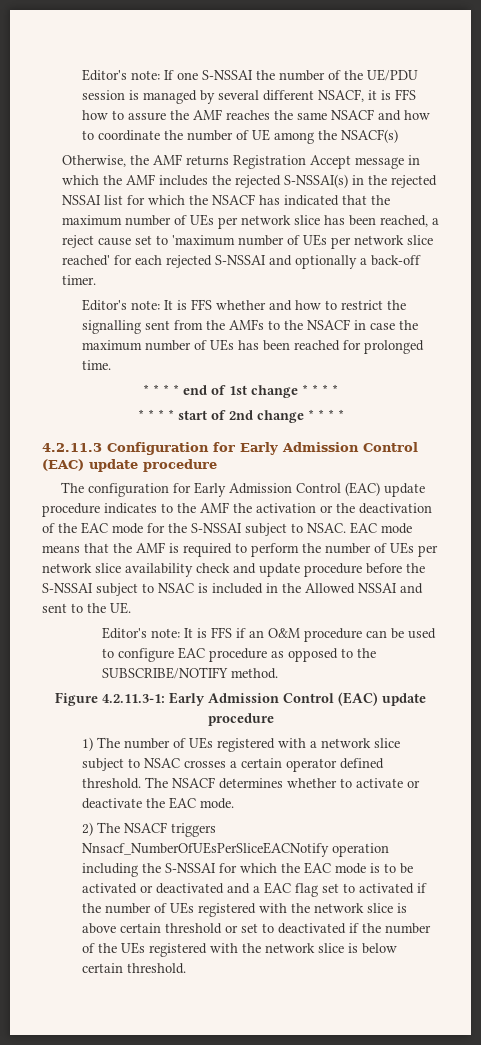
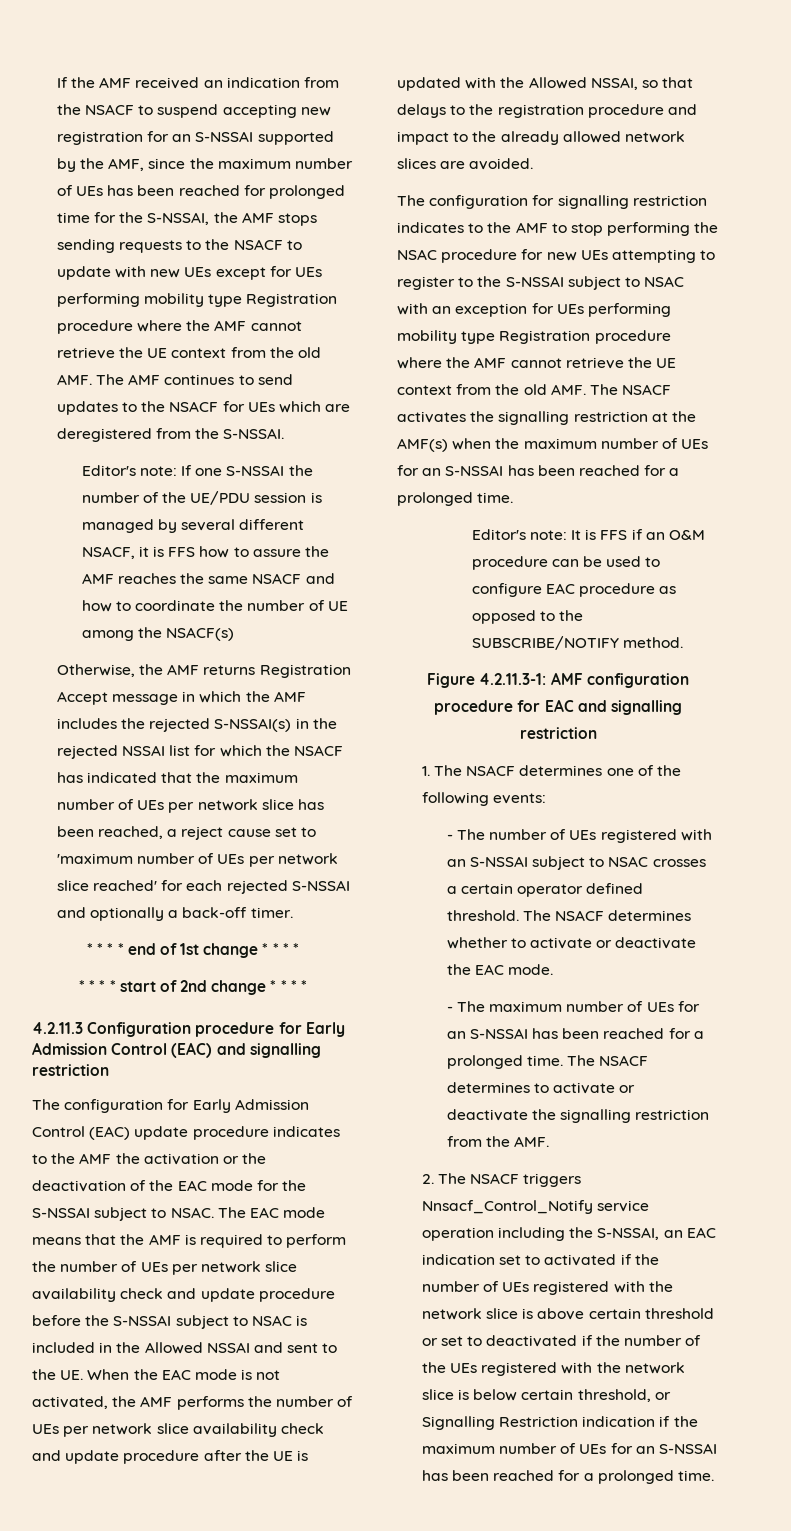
(81, 75) none -> [56,77,339,89] [56,104,331,118] [56,131,334,145] [56,158,353,172] [56,185,345,199] [56,212,317,226] [56,239,302,253] [56,266,322,280] [56,293,338,307] [56,320,302,334] [56,347,321,359] [56,374,293,385] [56,401,351,415] [56,428,285,442] If the AMF received an indication from the NSACF to suspend accepting new registration for an S-NSSAI supported by the AMF, since the maximum number of UEs has been reached for prolonged time for the S-NSSAI, the AMF stops sending requests to the NSACF to update with new UEs except for UEs performing mobility type Registration procedure where the AMF cannot retrieve the UE context from the old AMF. The AMF continues to send updates to the NSACF for UEs which are deregistered from the S-NSSAI. //
[81,299,406,311] [81,319,418,334] [81,339,424,354] [81,360,111,370] // Editor's note: It is FFS whether and how to restrict the signalling sent from the AMFs to the NSACF in case the maximum number of UEs has been reached for prolonged time. -> (293, 912) none
[213,442,418,455] [42,459,217,472] for Early Admission Control (EAC) update procedure -> [195,1022,345,1037] [32,1042,321,1058] [32,1064,109,1076] procedure for Early Admission Control (EAC) and signalling restriction
(346, 528) none -> [217,1207,246,1218] The
(131, 608) none -> [87,1369,281,1380] [32,1396,354,1410] [32,1423,324,1437] [32,1450,309,1464] [397,77,694,91] [397,104,697,118] [397,131,685,145] [397,158,534,170] [397,195,707,209] [397,222,719,236] [397,249,716,263] [397,276,685,290] [397,303,671,317] [397,330,671,344] [397,357,677,369] [397,384,672,395] [397,411,696,425] [397,438,709,452] [397,465,680,476] [397,492,514,506] When the EAC mode is not activated, the AMF performs the number of UEs per network slice availability check and update procedure after the UE is updated with the Allowed NSSAI, so that delays to the registration procedure and impact to the already allowed network slices are avoided. // The configuration for signalling restriction indicates to the AMF to stop performing the NSAC procedure for new UEs attempting to register to the S-NSSAI subject to NSAC with an exception for UEs performing mobility type Registration procedure where the AMF cannot retrieve the UE context from the old AMF. The NSACF activates the signalling restriction at the AMF(s) when the maximum number of UEs for an S-NSSAI has been reached for a prolonged time.
[169,692,426,706] [207,713,274,726] [81,737,93,751] Early Admission Control (EAC) update procedure // 1) -> [550,672,689,688] [434,699,682,715] [519,727,597,739] [421,765,681,776] [421,792,547,806] [446,834,453,840] AMF configuration procedure for EAC and signalling restriction // 1. The NSACF determines one of the following events: // -
[309,738,400,748] a network slice -> [446,856,528,867] an S-NSSAI
[81,822,93,836] 2) -> [446,1001,700,1012] [446,1028,704,1039] [446,1055,649,1069] [446,1082,636,1094] [446,1109,710,1123] [446,1136,550,1147] [421,1174,434,1184] - The maximum number of UEs for an S-NSSAI has been reached for a prolonged time. The NSACF determines to activate or deactivate the signalling restriction from the AMF. // 2.
[81,842,329,857] Nnsacf_NumberOfUEsPerSliceEACNotify -> [421,1200,650,1214] Nnsacf_Control_Notify service
[164,862,413,874] [81,882,318,897] S-NSSAI for which the EAC mode is to be activated or deactivated and a EAC flag -> [597,1227,716,1240] [421,1254,495,1265] S-NSSAI, an EAC indication
[126,963,186,974] threshold. -> [577,1389,671,1402] [421,1416,698,1430] [421,1443,717,1454] [421,1470,714,1484] threshold, or Signalling Restriction indication if the maximum number of UEs for an S-NSSAI has been reached for a prolonged time.

